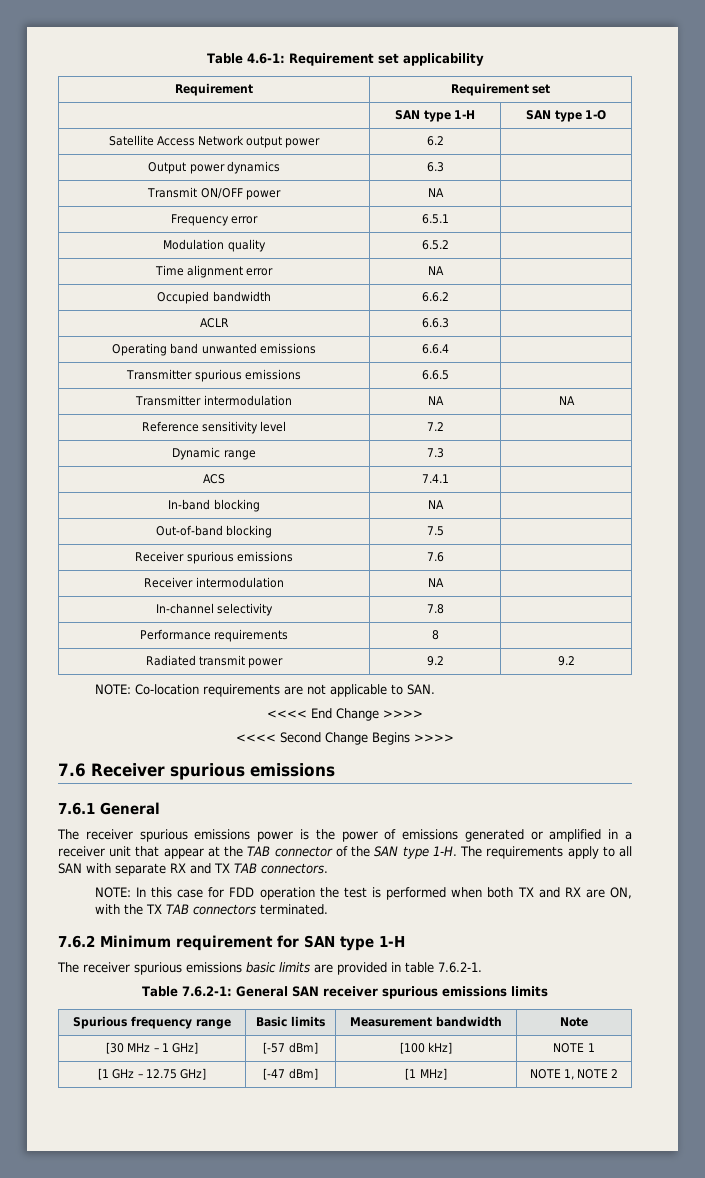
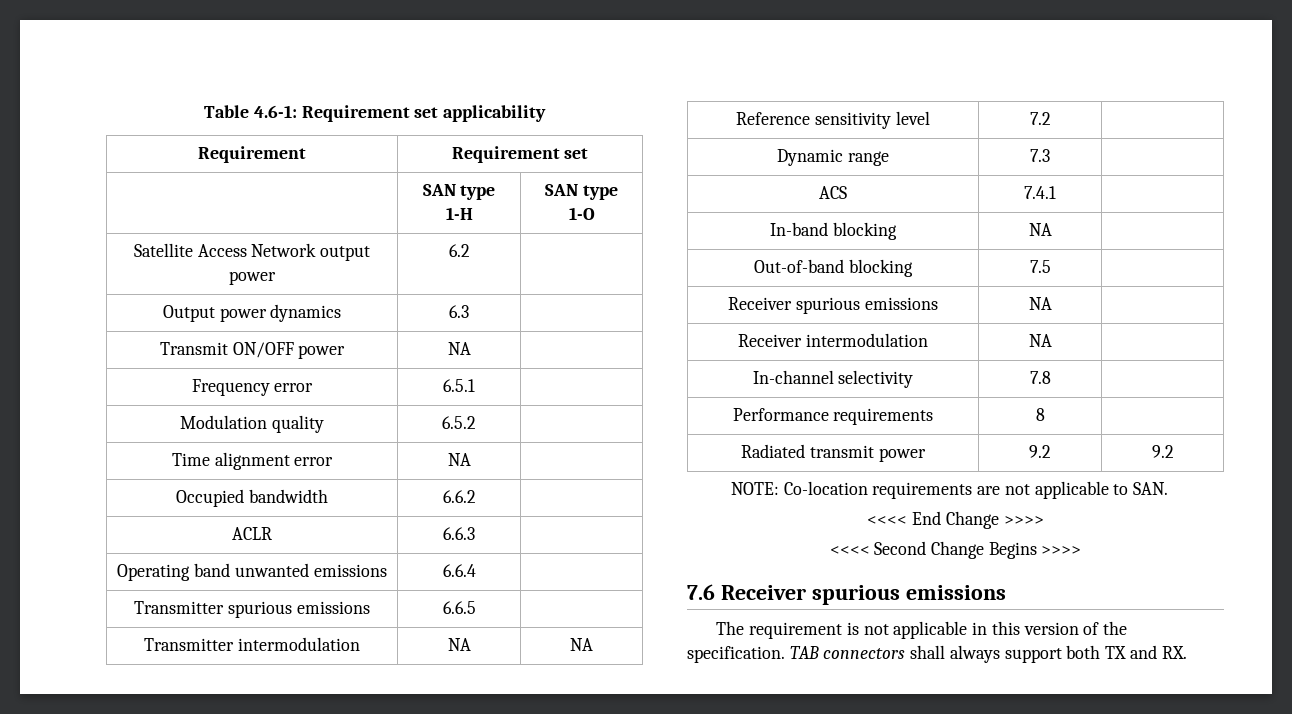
[426,552,444,562] 7.6 -> [1028,297,1052,310] NA
[58,802,160,815] [57,829,632,842] [58,846,633,859] [58,863,328,876] [94,887,632,900] [94,904,328,915] [58,935,405,951] [57,962,482,975] [142,986,548,999] [73,1016,231,1029] [256,1016,325,1027] [350,1016,503,1027] [560,1017,588,1027] [106,1042,198,1054] [263,1042,318,1054] [399,1042,453,1054] [553,1043,595,1053] [98,1068,206,1080] [263,1068,318,1080] [405,1068,447,1080] [529,1069,619,1080] // 7.6.1 General // The receiver spurious emissions power is the power of emissions generated or amplified in a receiver unit that appear at the TAB connector of the SAN type 1-H. The requirements apply to all SAN with separate RX and TX TAB connectors. // NOTE: In this case for FDD operation the test is performed when both TX and RX are ON, with the TX TAB connectors terminated. // 7.6.2 Minimum requirement for SAN type 1-H // The receiver spurious emissions basic limits are provided in table 7.6.2-1. // Table 7.6.2-1: General SAN receiver spurious emissions limits // Spurious frequency range | Basic limits | Measurement bandwidth | Note // [30 MHz – 1 GHz] | [-57 dBm] | [100 kHz] | NOTE 1 // [1 GHz – 12.75 GHz] | [-47 dBm] | [1 MHz] | NOTE 1, NOTE 2 -> [716,621,1127,639] [687,645,1187,663] // The requirement is not applicable in this version of the specification. TAB connectors shall always support both TX and RX.

